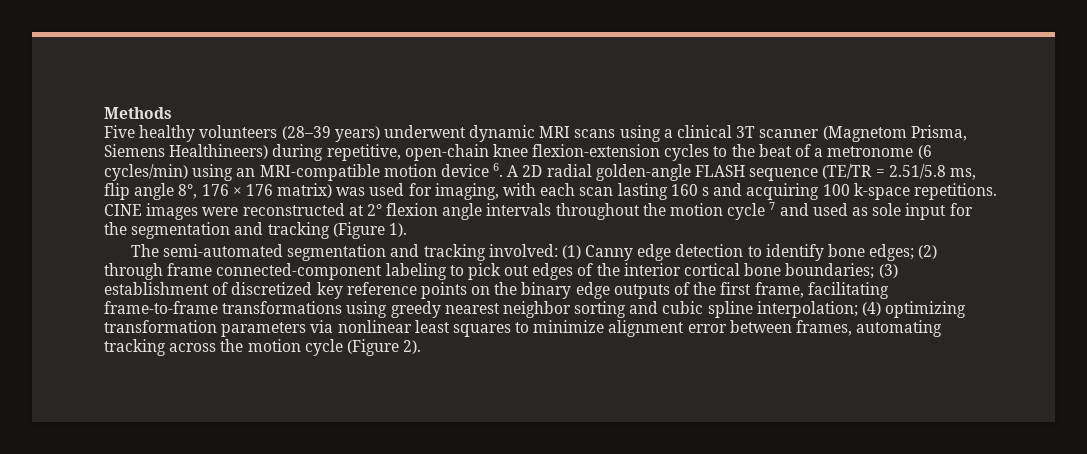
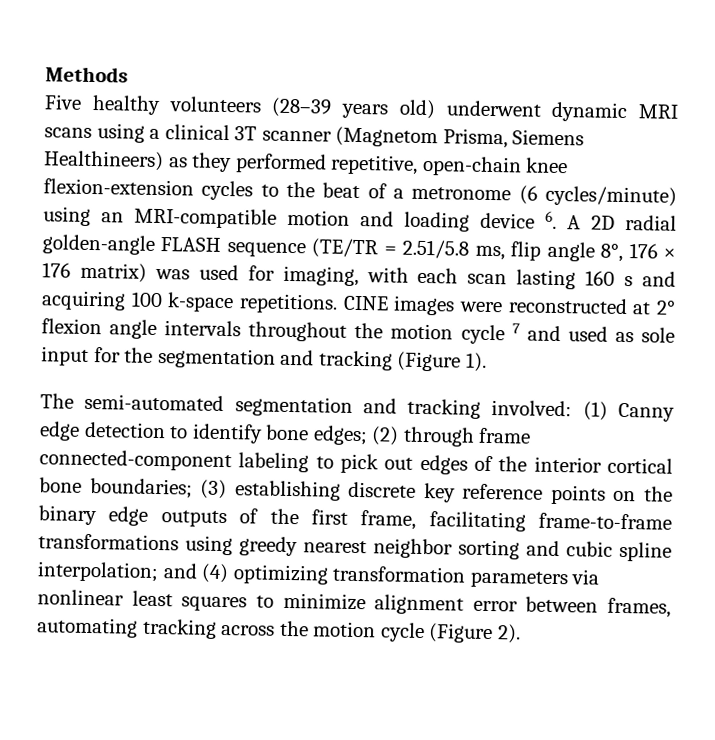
[334,126,380,142] years) -> [341,99,436,120] years old)
[272,144,324,161] during -> [168,152,327,174] as they performed
[104,164,188,181] cycles/min) -> [544,185,677,207] cycles/minute)
(437, 170) none -> [360,211,470,232] and loading
[104,282,313,295] establishment of discretized -> [234,480,417,501] establishing discrete
(858, 309) none -> [162,563,198,579] and

